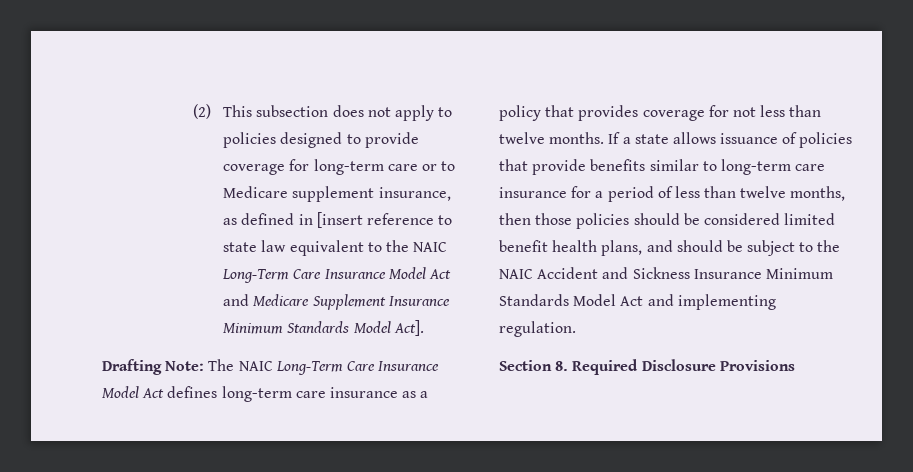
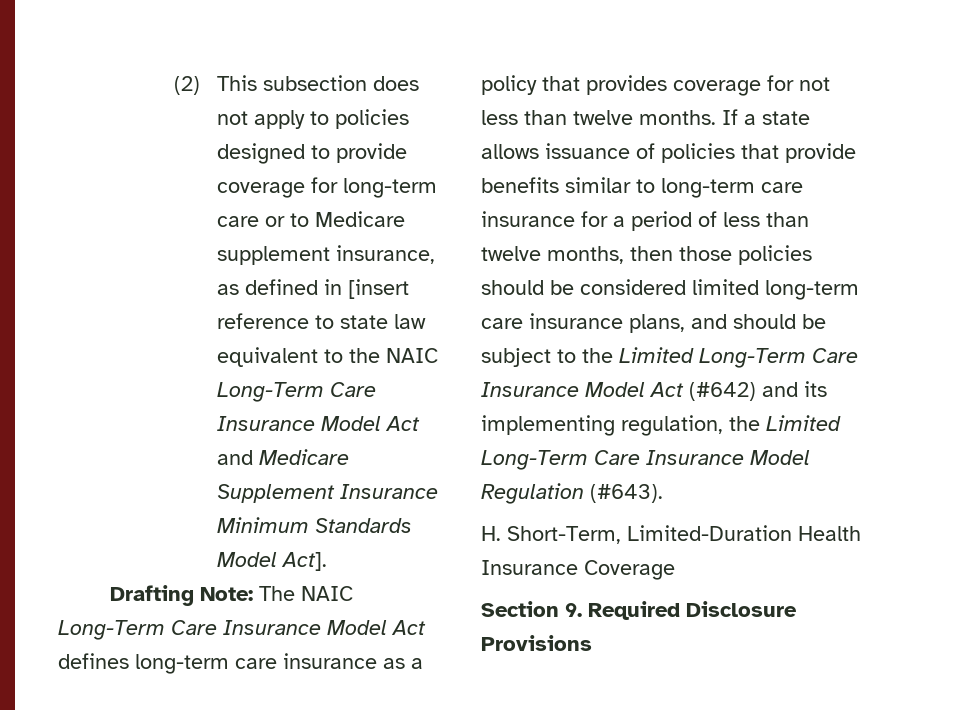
[499,240,598,252] benefit health -> [765,280,859,300] [481,313,623,329] long-term care insurance
[499,267,833,279] [499,294,776,310] [499,321,576,337] NAIC Accident and Sickness Insurance Minimum Standards Model Act and implementing regulation. -> [619,347,858,368] [481,381,827,401] [481,415,841,436] [481,450,810,470] [481,483,663,504] [481,525,861,544] [481,560,675,580] Limited Long-Term Care Insurance Model Act (#642) and its implementing regulation, the Limited Long-Term Care Insurance Model Regulation (#643). // H. Short-Term, Limited-Duration Health Insurance Coverage
[555,361,569,371] 8. -> [565,603,582,617] 9.

